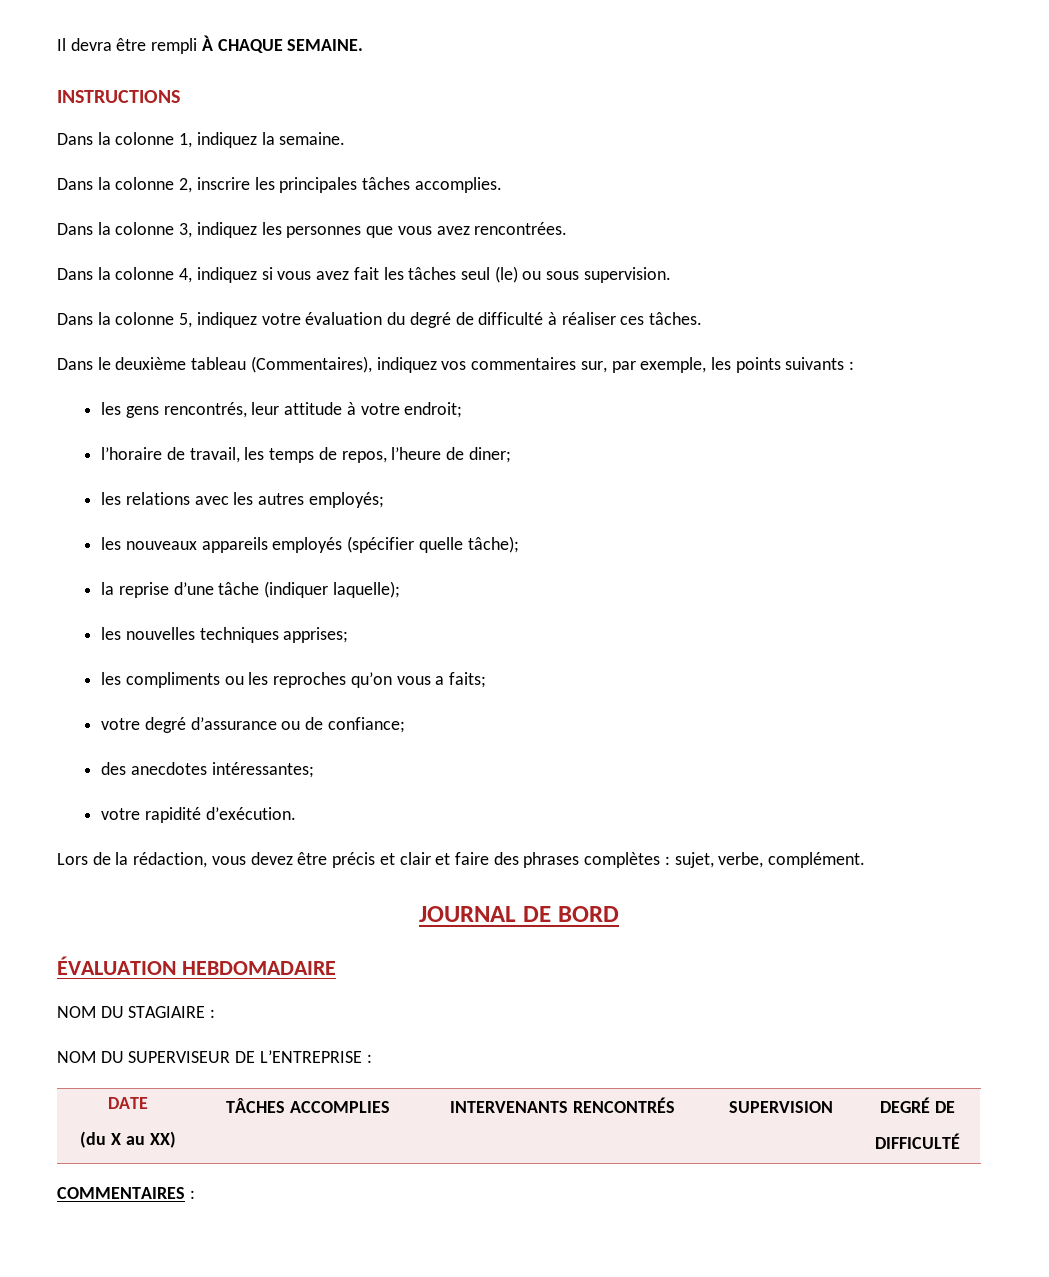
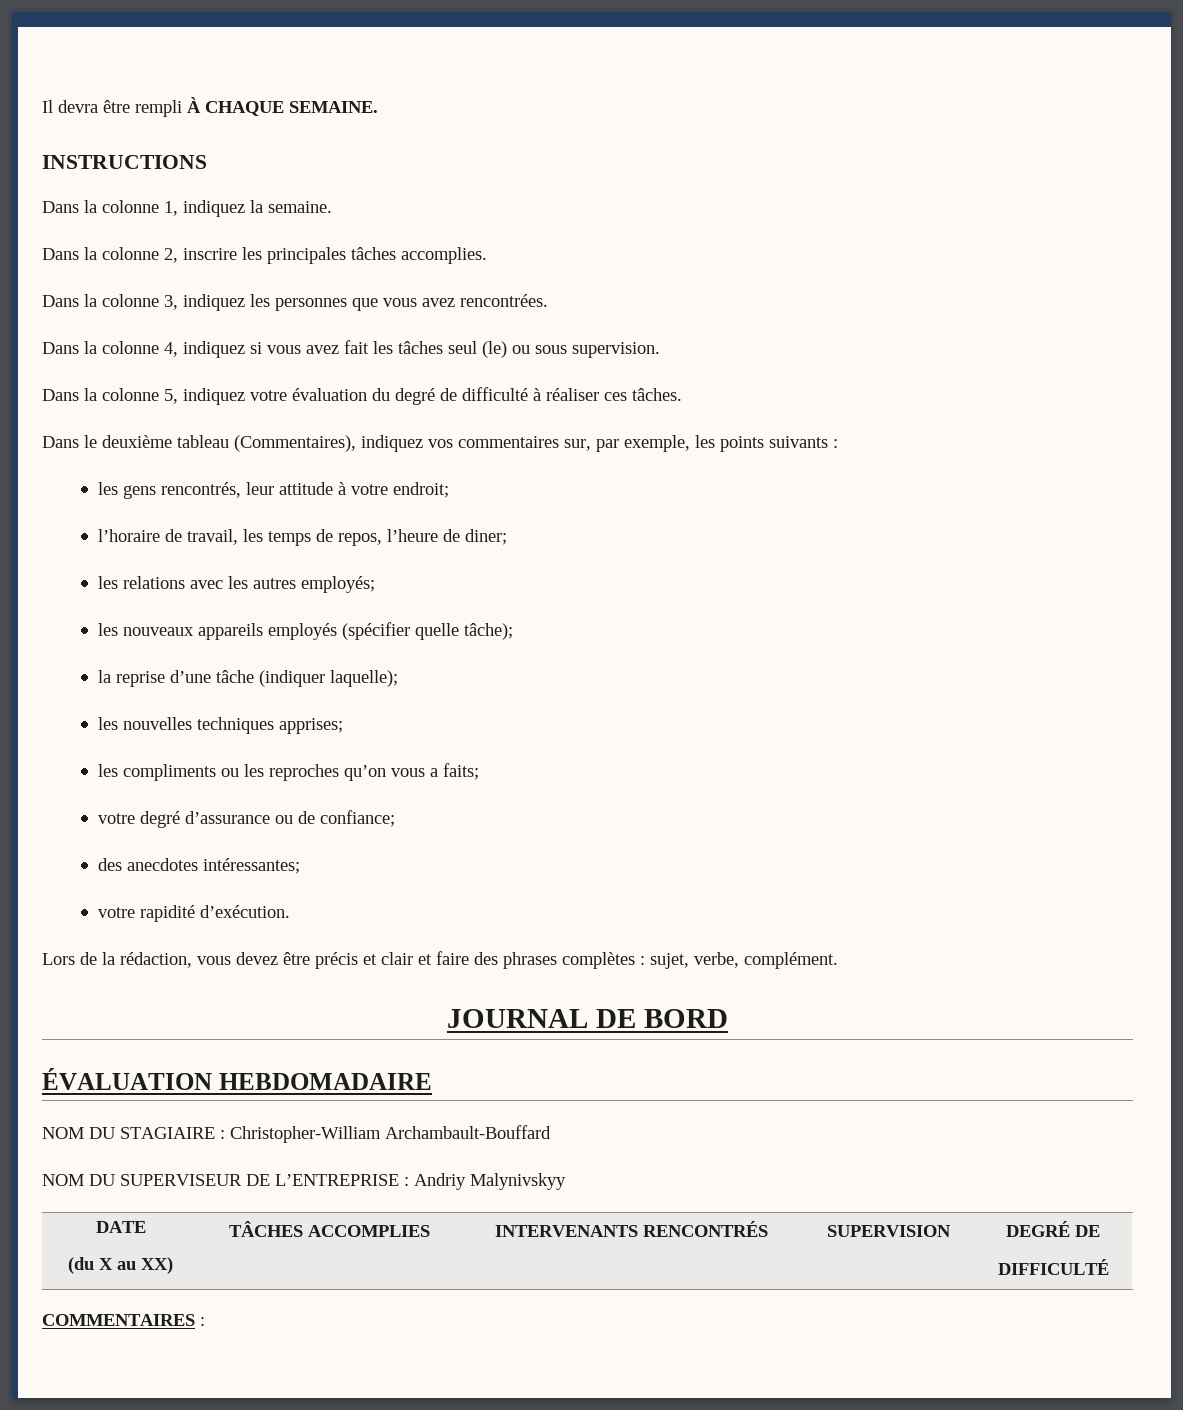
(216, 1013) none -> [230,1125,551,1143] Christopher-William Archambault-Bouffard
(372, 1058) none -> [414,1173,566,1190] Andriy Malynivskyy

